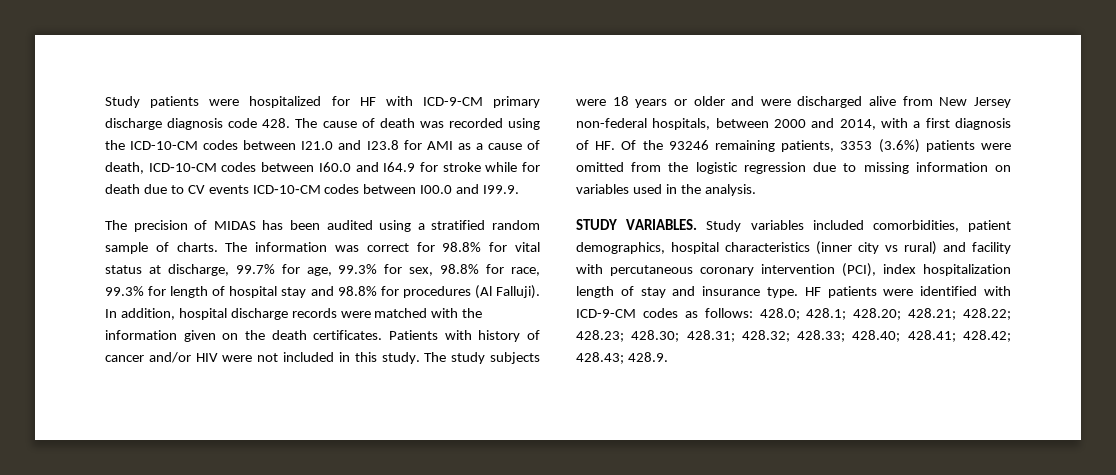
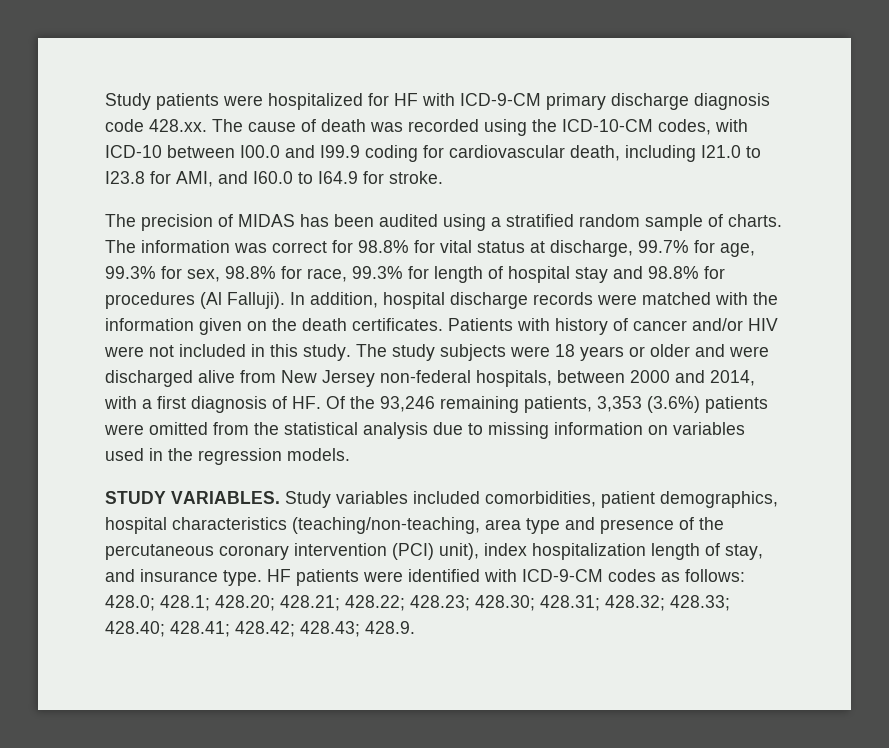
[262,118,291,128] 428. -> [149,119,207,132] 428.xx.
[203,140,540,150] [105,162,540,174] [105,184,520,194] codes between I21.0 and I23.8 for AMI as a cause of death, ICD‐10‐CM codes between I60.0 and I64.9 for stroke while for death due to CV events ICD‐10‐CM codes between I00.0 and I99.9. -> [658,119,748,135] [105,145,761,162] [105,171,443,187] codes, with ICD-10 between I00.0 and I99.9 coding for cardiovascular death, including I21.0 to I23.8 for AMI, and I60.0 to I64.9 for stroke.
[668,140,709,150] 93246 -> [380,396,435,412] 93,246
[840,141,873,150] 3353 -> [597,396,642,412] 3,353
[695,162,806,174] logistic regression -> [284,422,428,439] statistical analysis
[704,184,756,196] analysis. -> [198,448,350,465] regression models.
[816,241,1011,255] [576,264,603,274] (inner city vs rural) and facility with -> [292,517,724,534] (teaching/non-teaching, area type and presence of the
[842,263,876,277] (PCI), -> [392,543,479,560] (PCI) unit),
[640,287,666,298] stay -> [725,544,763,560] stay,

